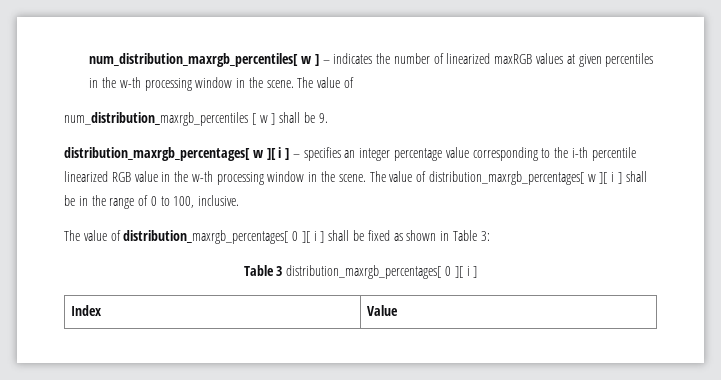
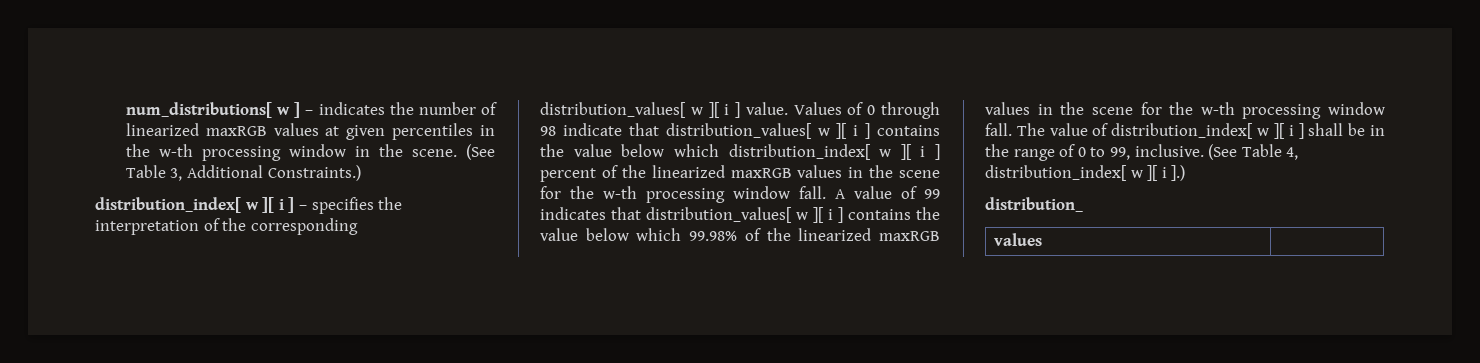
[89,53,299,67] num_distribution_maxrgb_percentiles[ -> [125,102,272,118] num_distributions[
[297,77,355,88] [64,112,328,126] [64,147,250,161] The value of // num_distribution_maxrgb_percentiles [ w ] shall be 9. // distribution_maxrgb_percentages[ -> [465,144,495,160] [125,165,361,181] [95,197,241,213] (See Table 3, Additional Constraints.) // distribution_index[
[344,147,636,161] [64,171,584,185] an integer percentage value corresponding to the i-th percentile linearized RGB value in the w-th processing window in the scene. The value of distribution_maxrgb_percentages[ -> [378,197,403,210] [95,218,358,235] [540,102,940,119] [540,123,940,139] [540,144,940,160] [540,165,940,182] [540,186,940,203] [540,207,940,223] [540,228,940,241] [985,102,1385,119] [985,123,1254,139] the interpretation of the corresponding distribution_values[ w ][ i ] value. Values of 0 through 98 indicate that distribution_values[ w ][ i ] contains the value below which distribution_index[ w ][ i ] percent of the linearized maxRGB values in the scene for the w-th processing window fall. A value of 99 indicates that distribution_values[ w ][ i ] contains the value below which 99.98% of the linearized maxRGB values in the scene for the w-th processing window fall. The value of distribution_index[
[173,196,195,208] 100, -> [1109,147,1130,160] 99,
[64,230,490,244] [243,265,478,279] [71,305,102,316] [367,305,399,316] // The value of distribution_maxrgb_percentages[ 0 ][ i ] shall be fixed as shown in Table 3: // Table 3 distribution_maxrgb_percentages[ 0 ][ i ] // Index | Value -> [1208,144,1299,160] [985,165,1186,181] [985,197,1083,212] [994,233,1043,246] (See Table 4, distribution_index[ w ][ i ].) // distribution_ // values |

